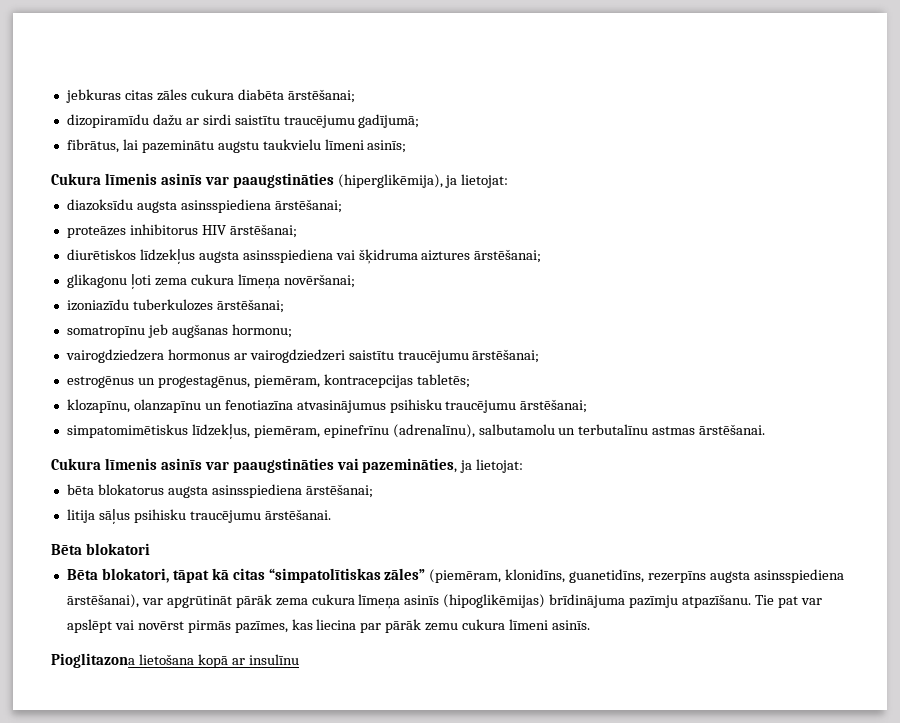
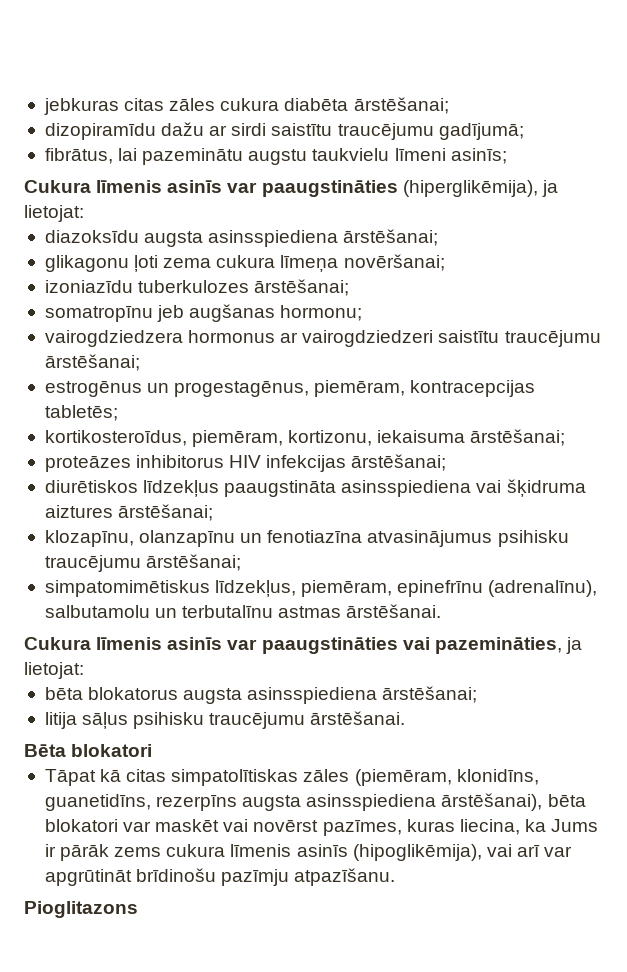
[66,224,297,238] [66,249,542,264] // proteāzes inhibitorus HIV ārstēšanai; // diurētiskos līdzekļus augsta asinsspiediena vai šķidruma aiztures ārstēšanai; -> (439, 237) none
(470, 381) none -> [44,429,566,447] [44,454,447,472] [44,479,586,497] [44,504,214,521] // kortikosteroīdus, piemēram, kortizonu, iekaisuma ārstēšanai; // proteāzes inhibitorus HIV infekcijas ārstēšanai; // diurētiskos līdzekļus paaugstināta asinsspiediena vai šķidruma aiztures ārstēšanai;
[66,568,426,583] Bēta blokatori, tāpat kā citas “simpatolītiskas zāles” -> [44,769,350,786] Tāpat kā citas simpatolītiskas zāles
[141,594,822,609] [66,619,590,633] [51,653,299,668] var apgrūtināt pārāk zema cukura līmeņa asinīs (hipoglikēmijas) brīdinājuma pazīmju atpazīšanu. Tie pat var apslēpt vai novērst pirmās pazīmes, kas liecina par pārāk zemu cukura līmeni asinīs. // Pioglitazona lietošana kopā ar insulīnu -> [547,794,586,807] [44,819,599,836] [44,844,573,861] [44,868,396,886] [24,901,138,918] bēta blokatori var maskēt vai novērst pazīmes, kuras liecina, ka Jums ir pārāk zems cukura līmenis asinīs (hipoglikēmija), vai arī var apgrūtināt brīdinošu pazīmju atpazīšanu. // Pioglitazons

